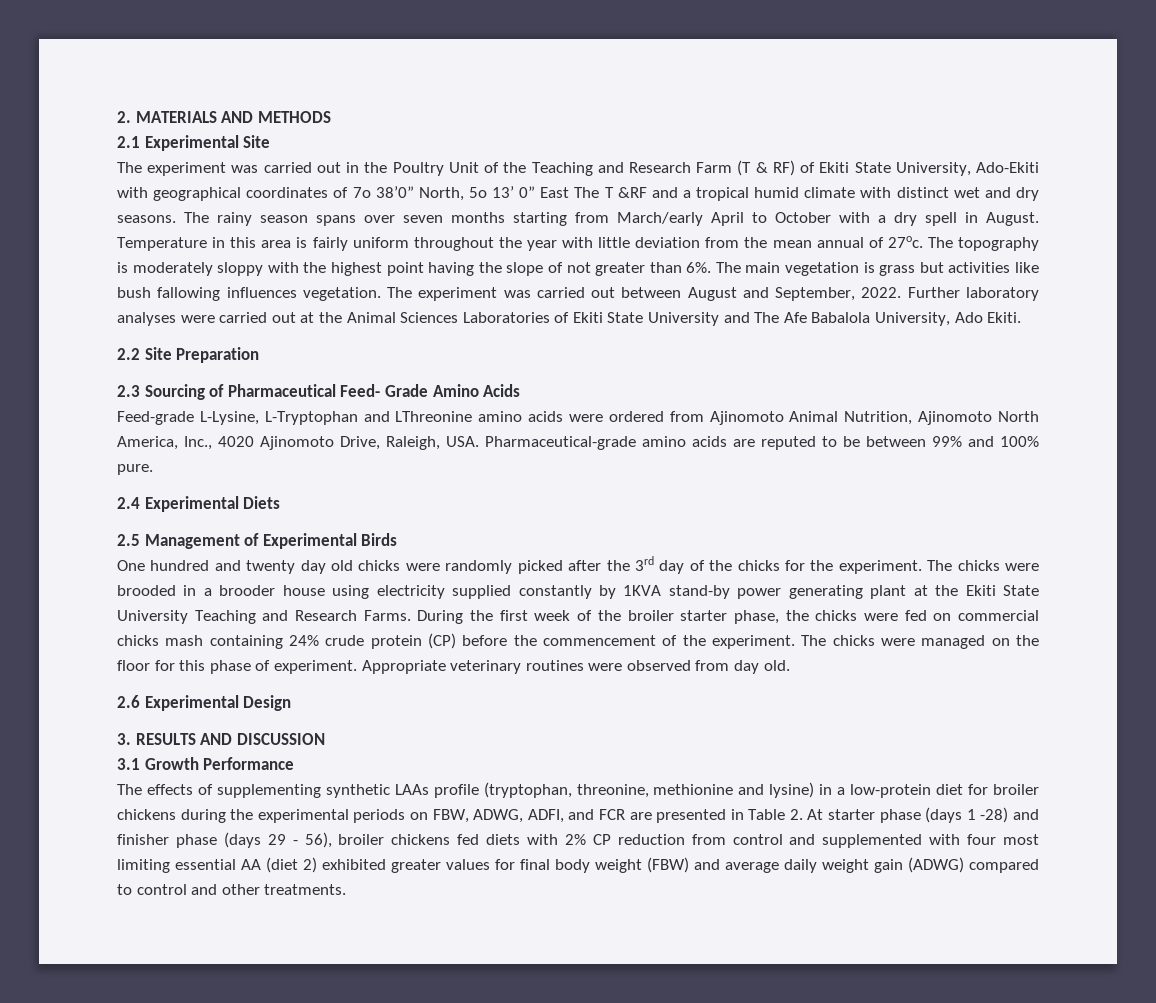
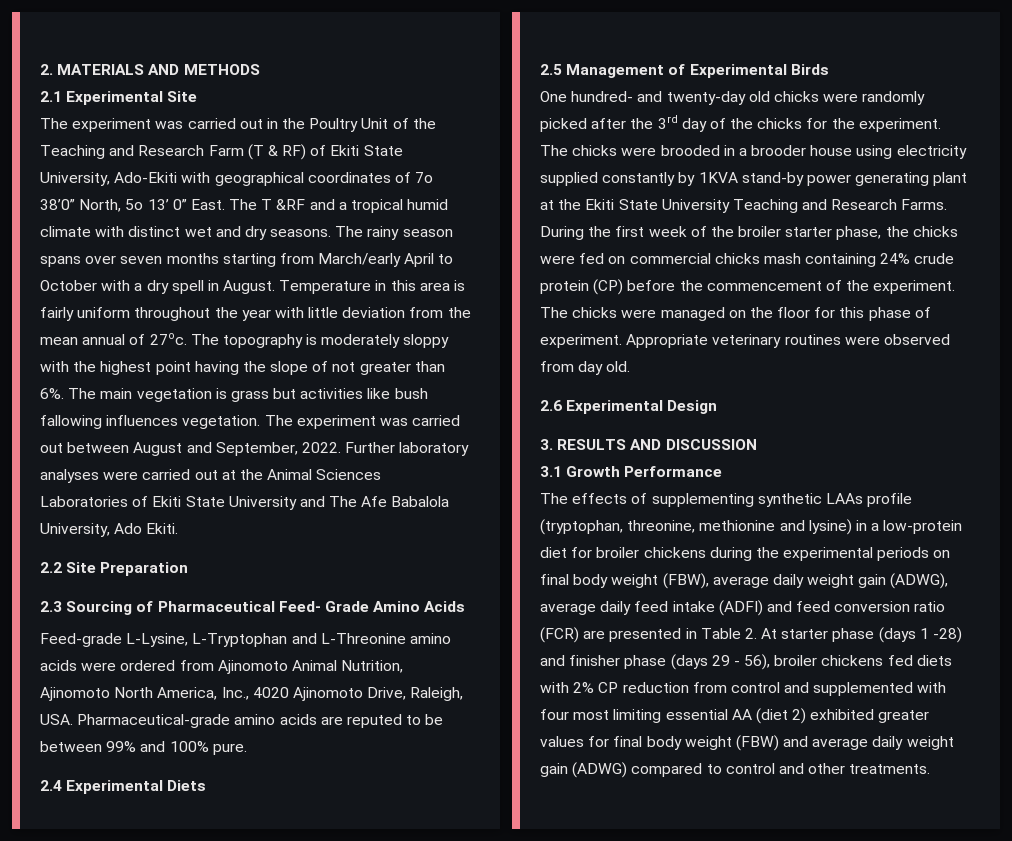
[540,187,570,198] East -> [190,199,225,210] East.
[395,411,473,422] LThreonine -> [320,633,406,644] L-Threonine
[150,560,326,574] hundred and twenty day -> [571,91,746,105] hundred- and twenty-day
[432,809,625,823] FBW, ADWG, ADFI, and FCR -> [540,573,949,589] [540,600,946,616] [540,627,579,643] final body weight (FBW), average daily weight gain (ADWG), average daily feed intake (ADFI) and feed conversion ratio (FCR)

